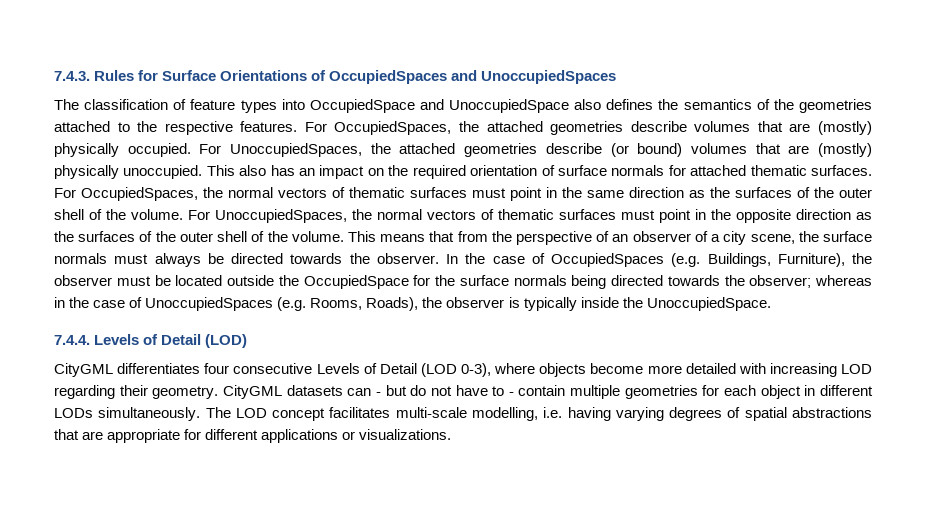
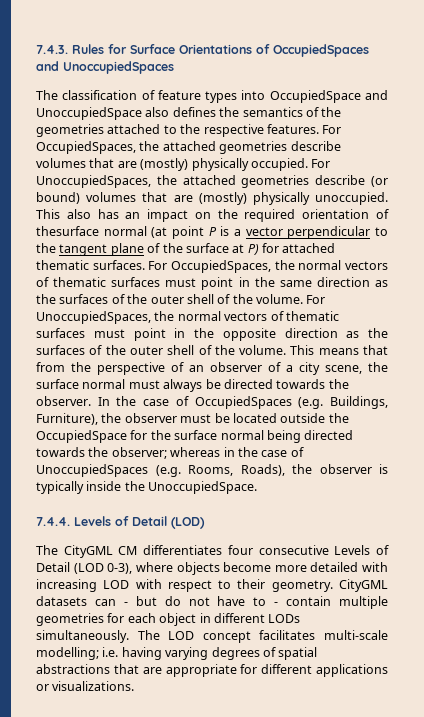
[557,165,665,176] surface normals -> [36,226,388,239] [36,243,259,256] thesurface normal (at point P is a vector perpendicular to the tangent plane of the surface at P)
[54,253,107,264] normals -> [82,379,126,389] normal
[513,275,567,286] normals -> [220,430,264,440] normal
[54,363,113,377] CityGML -> [36,545,138,558] The CityGML CM
[54,385,115,399] regarding -> [135,579,232,592] with respect to
[471,407,538,421] modelling, -> [36,647,99,660] modelling;

